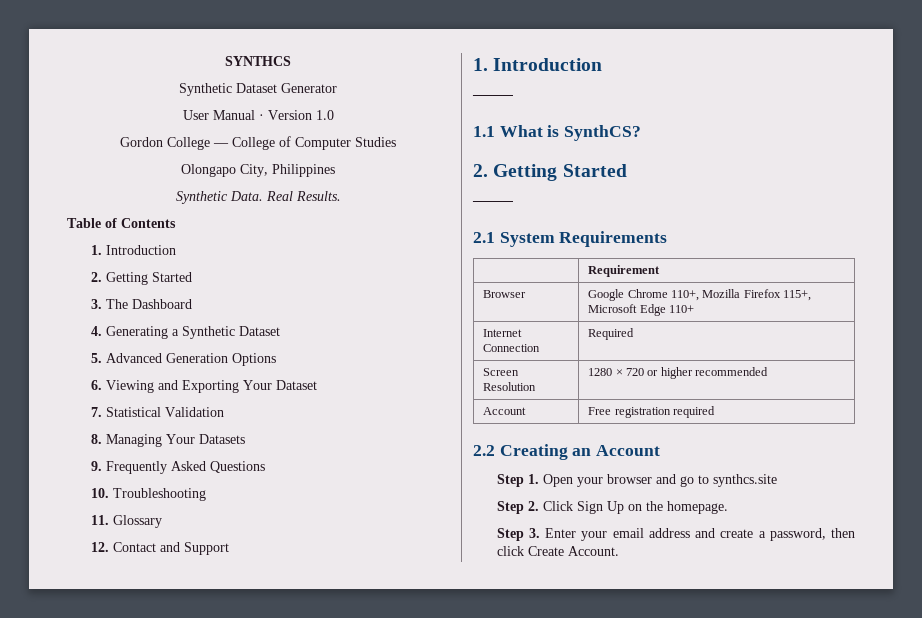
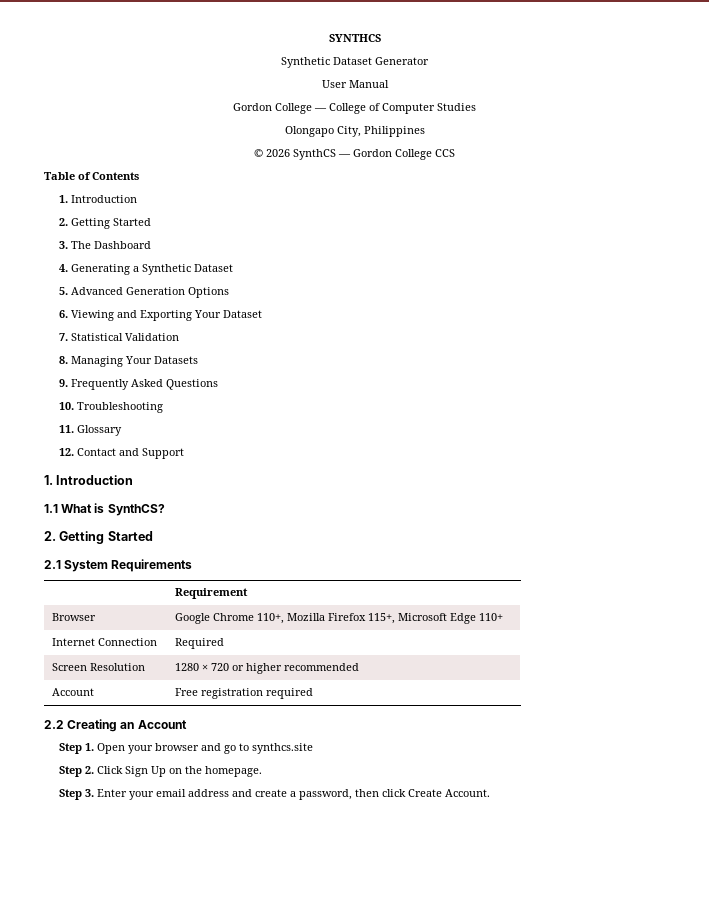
[258,110,334,120] · Version 1.0 -> (389, 84) none
[175,191,341,204] Synthetic Data. Real Results. -> [254,149,455,160] © 2026 SynthCS — Gordon College CCS
[472,95,513,100] // ──── -> (134, 480) none
[472,201,513,206] // ──── -> (153, 536) none

